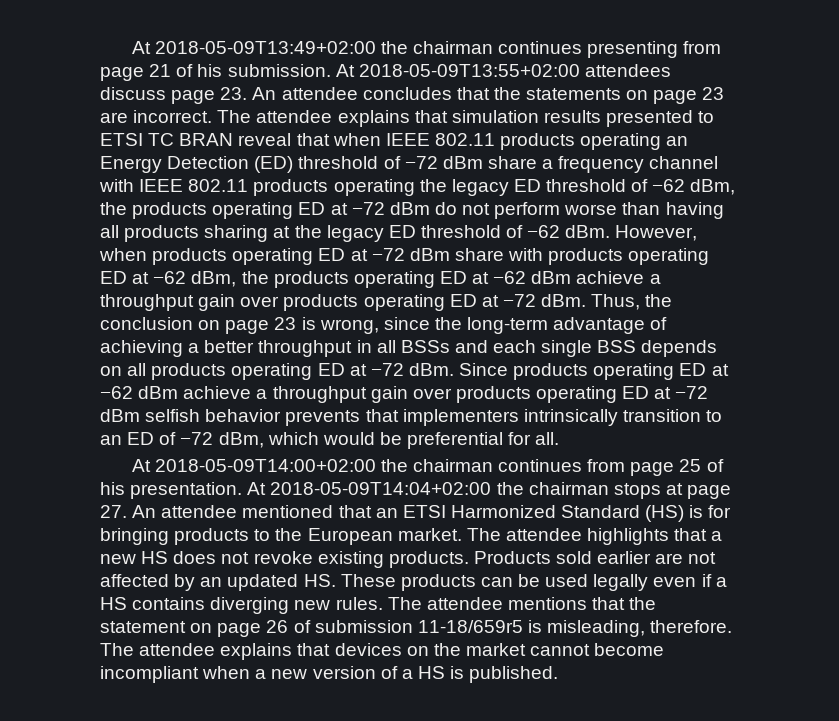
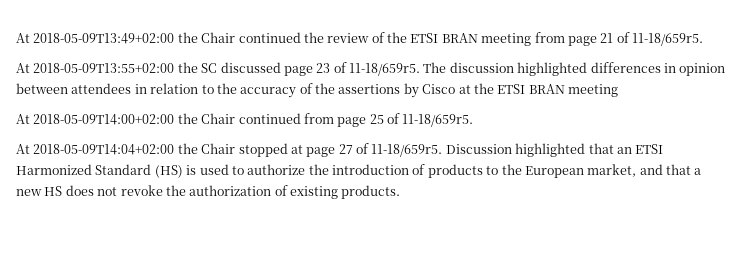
[412,41,722,58] [100,64,671,81] [100,87,725,104] [100,110,715,127] [100,133,689,150] [100,156,719,173] [99,179,736,196] [100,202,724,219] [100,225,698,242] [99,248,710,265] [100,271,661,288] [100,294,673,311] [100,317,668,334] [100,340,718,357] [100,363,729,380] [100,386,709,403] [100,409,723,426] [100,432,560,449] chairman continues presenting from page 21 of his submission. At 2018-05-09T13:55+02:00 attendees discuss page 23. An attendee concludes that the statements on page 23 are incorrect. The attendee explains that simulation results presented to ETSI TC BRAN reveal that when IEEE 802.11 products operating an Energy Detection (ED) threshold of −72 dBm share a frequency channel with IEEE 802.11 products operating the legacy ED threshold of −62 dBm, the products operating ED at −72 dBm do not perform worse than having all products sharing at the legacy ED threshold of −62 dBm. However, when products operating ED at −72 dBm share with products operating ED at −62 dBm, the products operating ED at −62 dBm achieve a throughput gain over products operating ED at −72 dBm. Thus, the conclusion on page 23 is wrong, since the long-term advantage of achieving a better throughput in all BSSs and each single BSS depends on all products operating ED at −72 dBm. Since products operating ED at −62 dBm achieve a throughput gain over products operating ED at −72 dBm selfish behavior prevents that implementers intrinsically transition to an ED of −72 dBm, which would be preferential for all. -> [201,32,703,46] [16,62,726,76] [16,83,618,98] Chair continued the review of the ETSI BRAN meeting from page 21 of 11-18/659r5. // At 2018-05-09T13:55+02:00 the SC discussed page 23 of 11-18/659r5. The discussion highlighted differences in opinion between attendees in relation to the accuracy of the assertions by Cisco at the ETSI BRAN meeting
[412,459,583,472] chairman continues -> [201,113,301,124] Chair continued
[100,482,243,499] his presentation. -> [402,114,474,127] 11-18/659r5. //
[528,482,732,499] [100,505,334,518] chairman stops at page 27. An attendee mentioned -> [201,143,586,157] Chair stopped at page 27 of 11-18/659r5. Discussion highlighted
[708,505,732,518] [100,528,670,545] for bringing products to the European market. The attendee highlights -> [199,164,663,178] used to authorize the introduction of products to the European market, and
[317,551,717,568] [100,574,727,591] [100,597,657,614] [100,620,733,637] [100,643,665,660] [100,666,559,683] existing products. Products sold earlier are not affected by an updated HS. These products can be used legally even if a HS contains diverging new rules. The attendee mentions that the statement on page 26 of submission 11-18/659r5 is misleading, therefore. The attendee explains that devices on the market cannot become incompliant when a new version of a HS is published. -> [165,185,401,199] the authorization of existing products.

